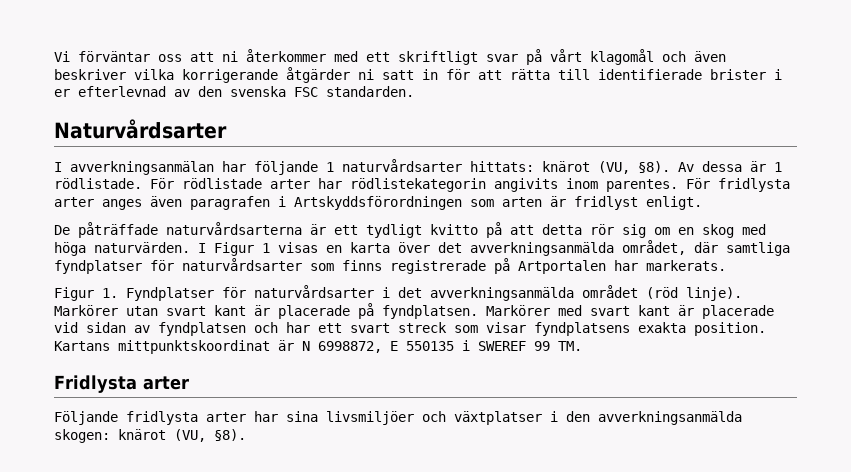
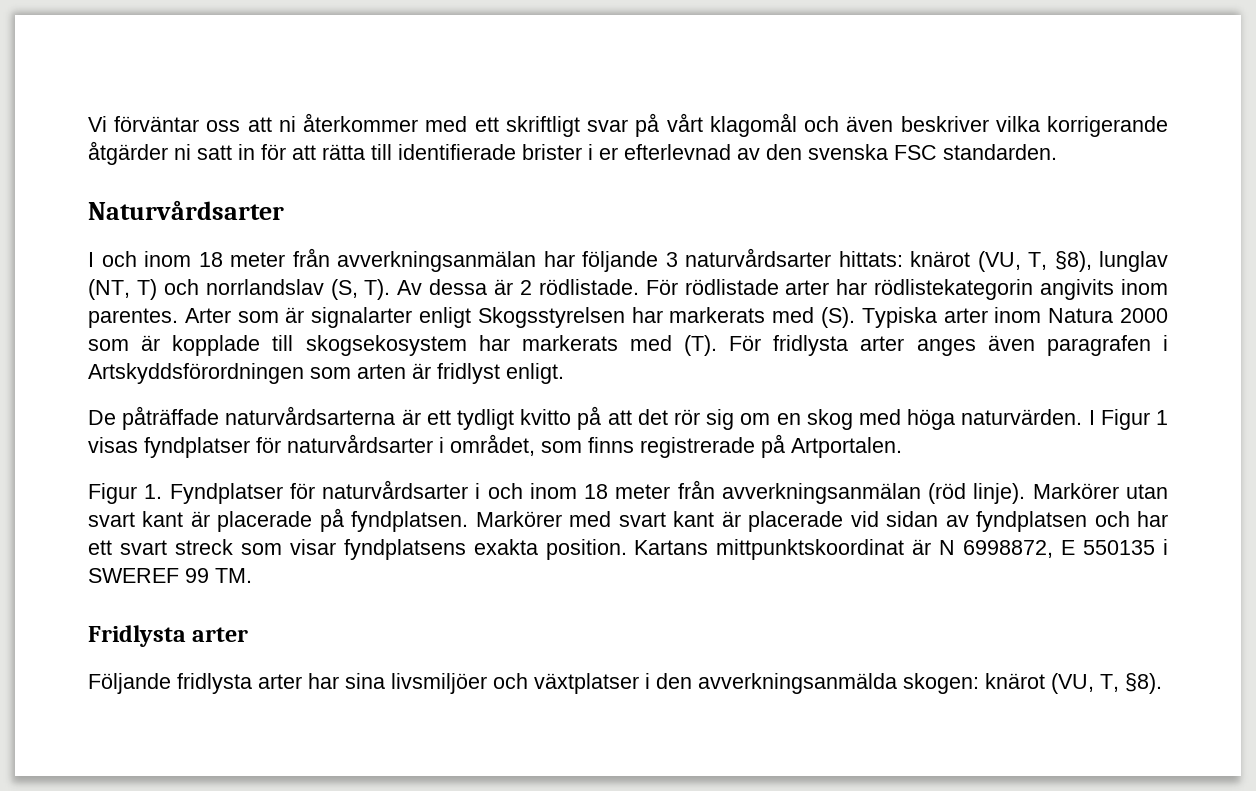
(62, 167) none -> [101,248,330,267] och inom 18 meter från
[326,162,334,172] 1 -> [665,252,678,267] 3
[638,161,670,173] §8). -> [1028,251,1168,272] [88,279,391,300] T, §8), lunglav (NT, T) och norrlandslav (S, T).
[774,162,782,172] 1 -> [519,280,532,295] 2
(678, 185) none -> [184,307,1168,328] [88,335,718,356] Arter som är signalarter enligt Skogsstyrelsen har markerats med (S). Typiska arter inom Natura 2000 som är kopplade till skogsekosystem har markerats med (T).
[542,224,582,235] detta -> [637,409,668,425] det
[326,240,790,256] en karta över det avverkningsanmälda området, där samtliga -> (138, 445) none
(302, 264) none -> [439,434,535,456] i området,
[518,260,726,274] Artportalen har markerats. -> [791,437,902,458] Artportalen.
[398,285,638,301] det avverkningsanmälda området -> [487,480,921,504] och inom 18 meter från avverkningsanmälan
(206, 435) none -> [1100,674,1119,692] T,

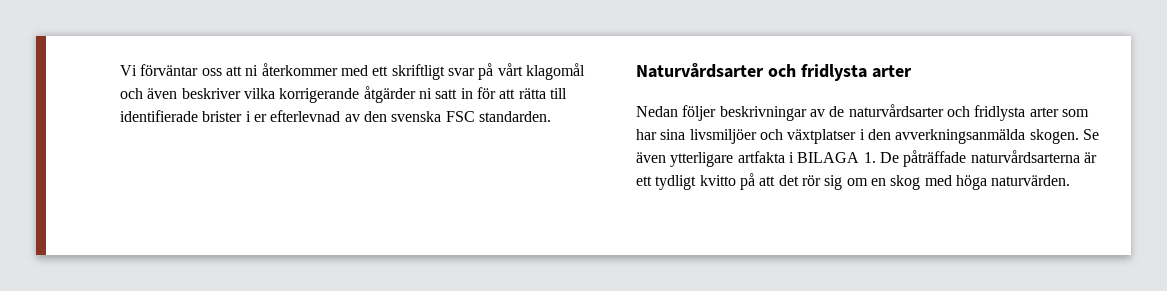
[88,248,1168,272] [88,279,1168,300] [88,307,1168,328] [88,335,1168,356] [88,363,564,384] // I och inom 18 meter från avverkningsanmälan har följande 3 naturvårdsarter hittats: knärot (VU, T, §8), lunglav (NT, T) och norrlandslav (S, T). Av dessa är 2 rödlistade. För rödlistade arter har rödlistekategorin angivits inom parentes. Arter som är signalarter enligt Skogsstyrelsen har markerats med (S). Typiska arter inom Natura 2000 som är kopplade till skogsekosystem har markerats med (T). För fridlysta arter anges även paragrafen i Artskyddsförordningen som arten är fridlyst enligt. // -> [767,64,912,81] [636,104,1089,121] [636,129,1099,144] [636,151,876,167] och fridlysta arter // Nedan följer beskrivningar av de naturvårdsarter och fridlysta arter som har sina livsmiljöer och växtplatser i den avverkningsanmälda skogen. Se även ytterligare artfakta i BILAGA 1.
[1088,409,1169,430] [88,434,902,458] [88,480,1168,504] [88,508,1169,532] [88,539,1168,560] [88,568,252,583] [88,625,249,647] [88,673,1162,694] I Figur 1 visas fyndplatser för naturvårdsarter i området, som finns registrerade på Artportalen. // Figur 1. Fyndplatser för naturvårdsarter i och inom 18 meter från avverkningsanmälan (röd linje). Markörer utan svart kant är placerade på fyndplatsen. Markörer med svart kant är placerade vid sidan av fyndplatsen och har ett svart streck som visar fyndplatsens exakta position. Kartans mittpunktskoordinat är N 6998872, E 550135 i SWEREF 99 TM. // Fridlysta arter // Följande fridlysta arter har sina livsmiljöer och växtplatser i den avverkningsanmälda skogen: knärot (VU, T, §8). -> (1071, 180) none

